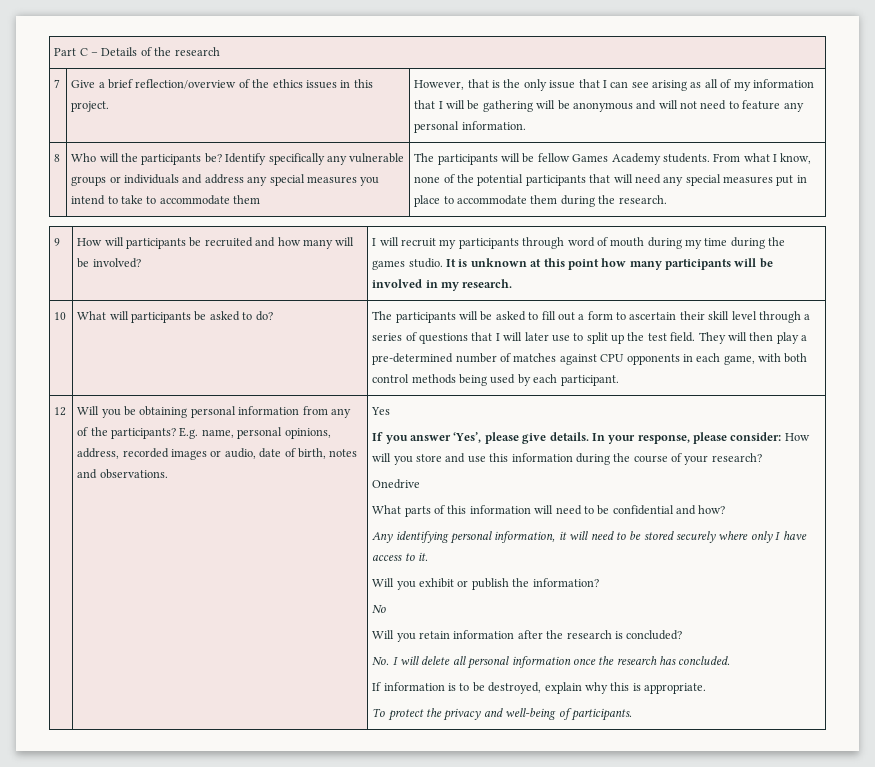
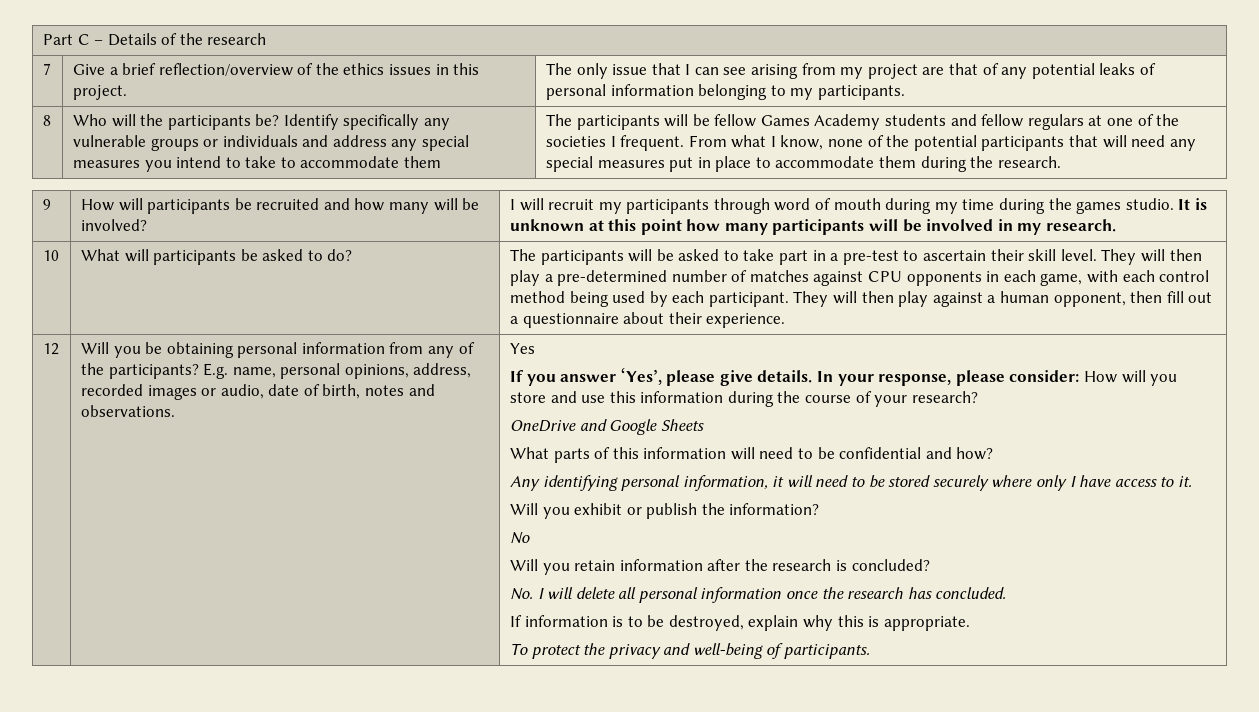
[414,79,521,90] However, that is the -> [545,63,572,75] The
[690,79,814,91] [414,100,804,112] [414,121,526,133] as all of my information that I will be gathering will be anonymous and will not need to feature any personal information. -> [801,63,1156,79] [545,84,905,100] from my project are that of any potential leaks of personal information belonging to my participants.
[662,153,710,163] students. -> [885,114,1180,130] [545,135,685,151] students and fellow regulars at one of the societies I frequent.
[541,311,811,323] [372,332,696,344] fill out a form to ascertain their skill level through a series of questions that I will later use to split up the test field. -> [743,249,1097,265] take part in a pre-test to ascertain their skill level.
[784,353,808,363] [372,374,456,384] both control methods -> [1122,270,1210,282] [509,291,565,303] each control method
(619, 380) none -> [793,291,1213,307] [509,312,786,328] They will then play against a human opponent, then fill out a questionnaire about their experience.
[372,479,421,489] Onedrive -> [509,419,704,435] OneDrive and Google Sheets

